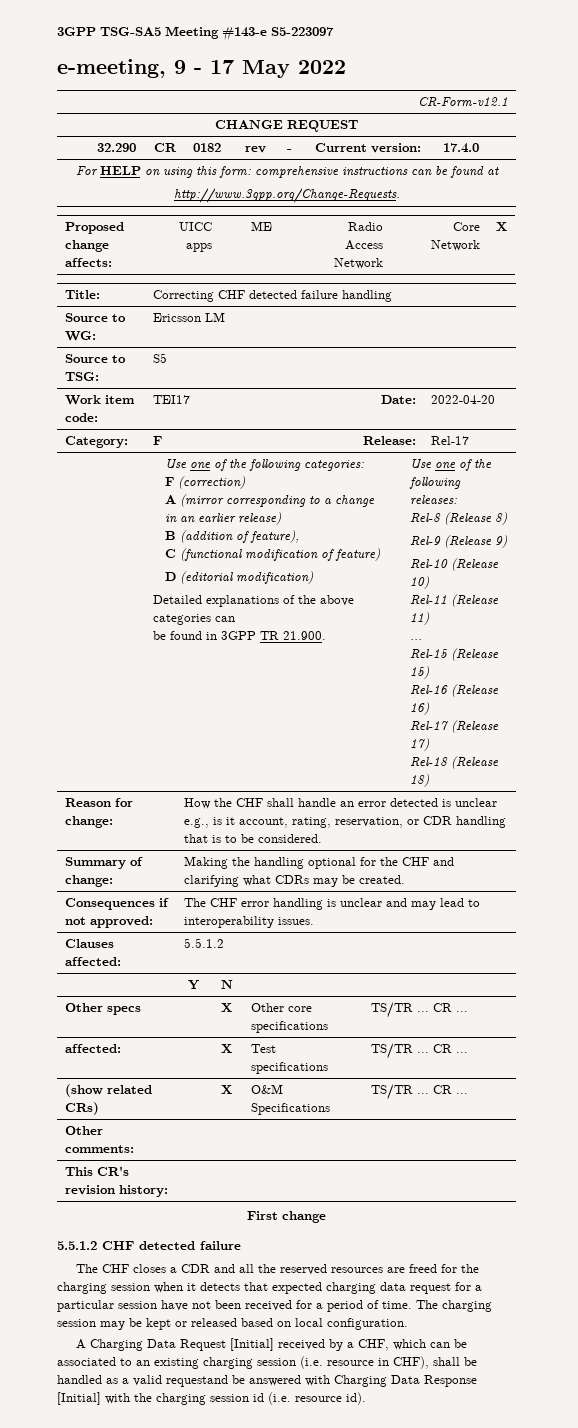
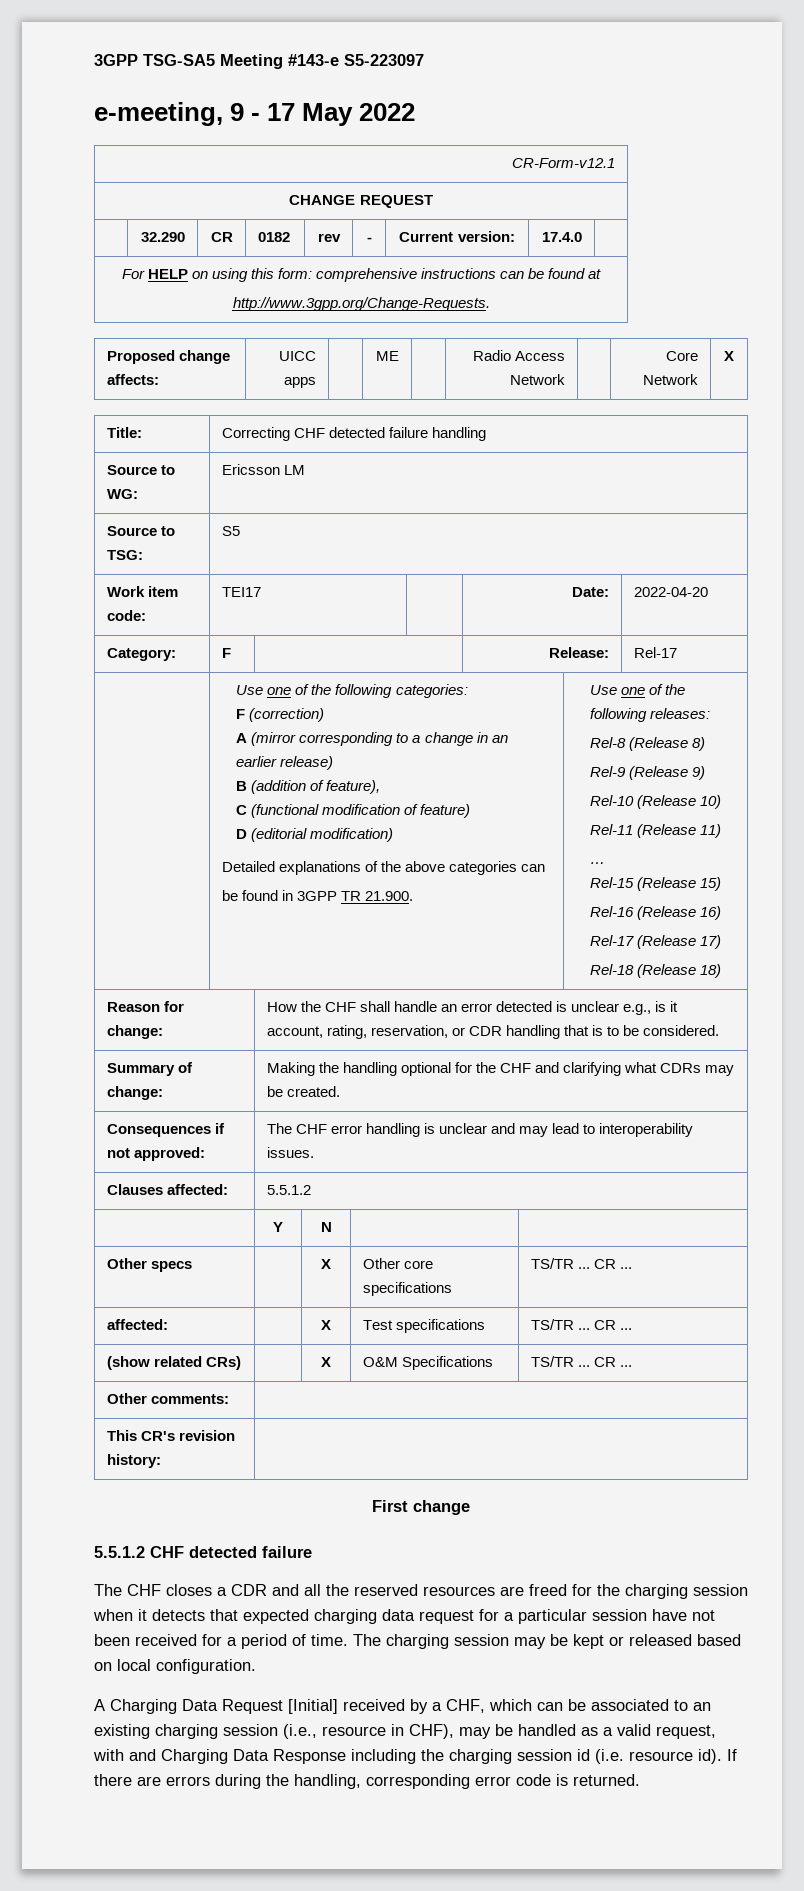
[300,1356,323,1369] (i.e. -> [283,1724,317,1739] (i.e.,
[433,1357,460,1366] shall -> [459,1727,491,1739] may
[166,1375,330,1387] requestand be answered with -> [656,1725,716,1739] [93,1749,156,1761] request, with and
[57,1392,130,1405] [Initial] with -> [351,1749,416,1764] including
(366, 1398) none -> [727,1749,737,1761] [94,1774,640,1789] If there are errors during the handling, corresponding error code is returned.

